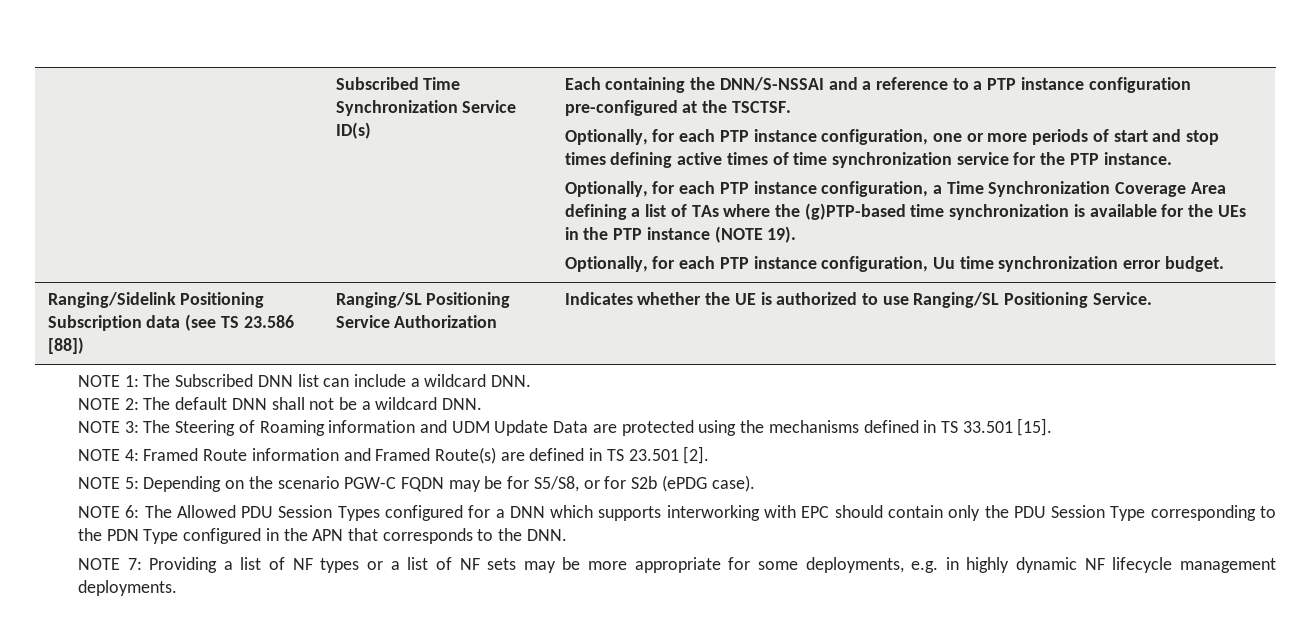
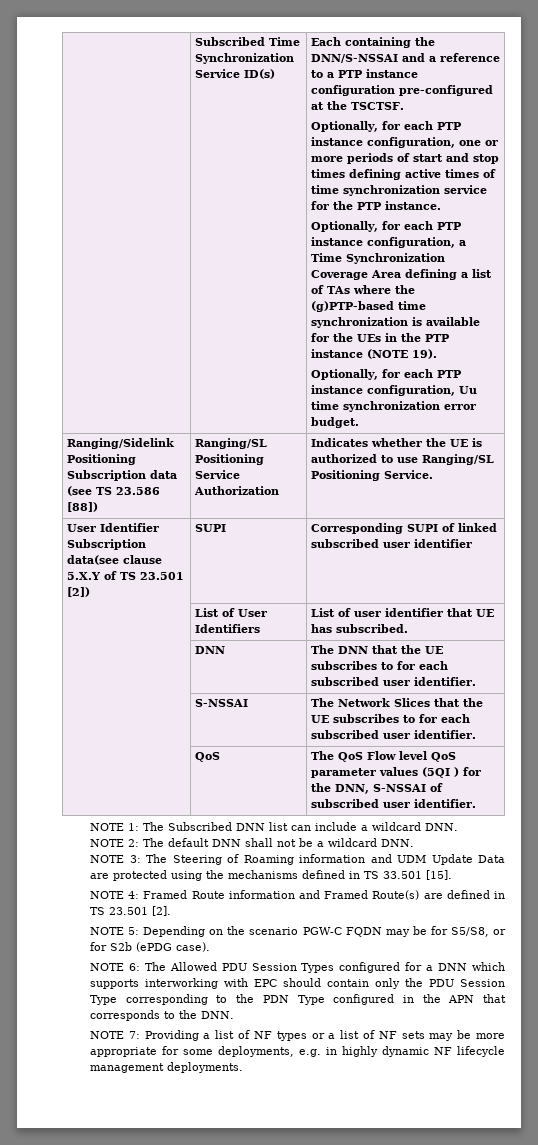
(1152, 298) none -> [66,523,159,532] [66,539,146,550] [66,555,162,565] [66,571,184,580] [66,587,90,597] [194,524,226,532] [310,523,497,534] [310,539,472,548] [194,608,267,617] [194,624,260,633] [310,608,494,617] [310,624,408,633] [194,646,225,654] [310,645,443,654] [310,661,448,670] [310,677,476,686] [194,699,248,707] [310,698,483,707] [310,714,470,723] [310,730,476,739] [194,752,220,762] [310,751,456,762] [310,767,481,778] [310,783,443,794] [310,799,476,808] // User Identifier Subscription data(see clause 5.X.Y of TS 23.501 [2]) | SUPI | Corresponding SUPI of linked subscribed user identifier // | List of User Identifiers | List of user identifier that UE has subscribed. // | DNN | The DNN that the UE subscribes to for each subscribed user identifier. // | S-NSSAI | The Network Slices that the UE subscribes to for each subscribed user identifier. // | QoS | The QoS Flow level QoS parameter values (5QI ) for the DNN, S-NSSAI of subscribed user identifier.

